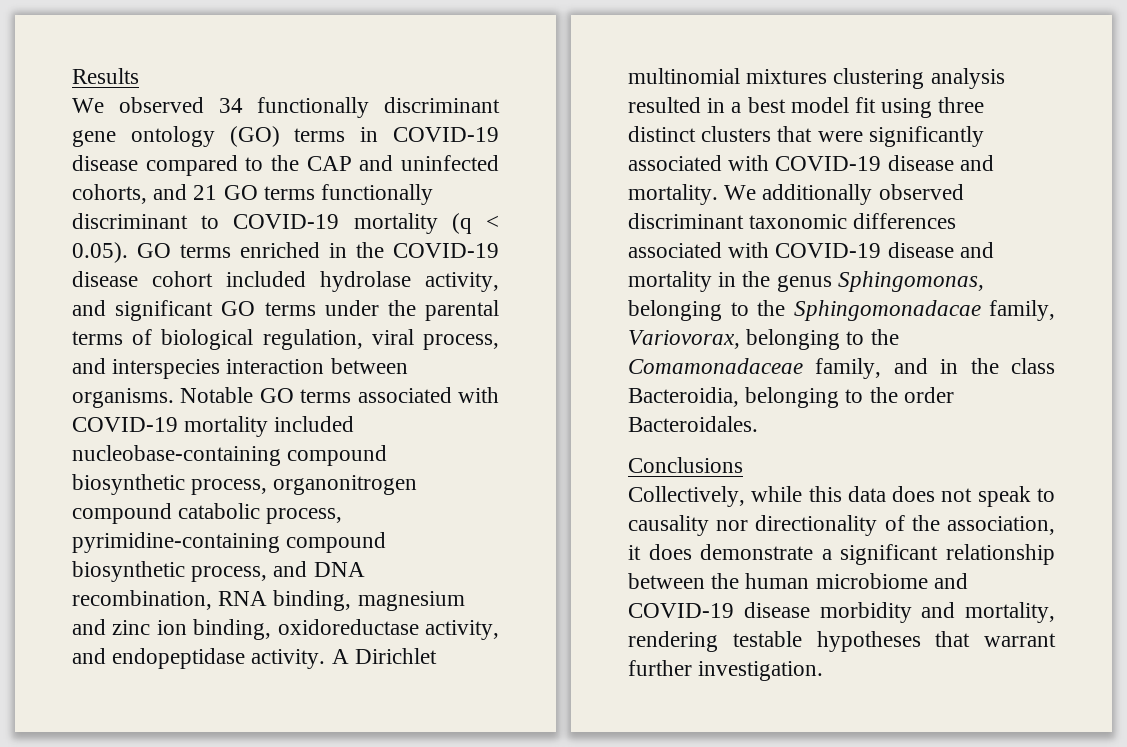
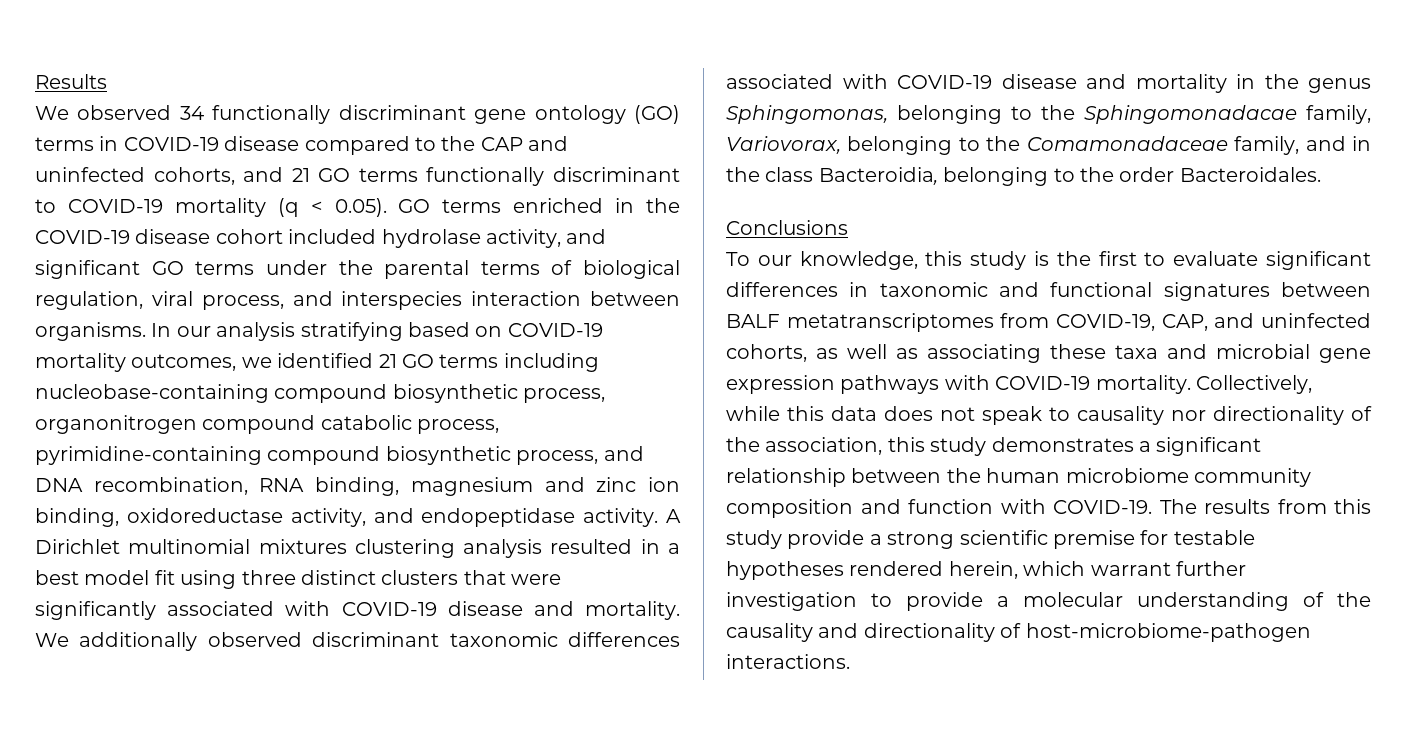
[180,387,499,403] [72,416,355,437] Notable GO terms associated with COVID-19 mortality included -> [151,322,603,341] [35,353,599,372] In our analysis stratifying based on COVID-19 mortality outcomes, we identified 21 GO terms including
(743, 465) none -> [726,251,1371,270] [726,282,1371,301] [726,313,1371,332] [726,344,1371,363] [726,375,1191,394] To our knowledge, this study is the first to evaluate significant differences in taxonomic and functional signatures between BALF metatranscriptomes from COVID-19, CAP, and uninfected cohorts, as well as associating these taxa and microbial gene expression pathways with COVID-19 mortality.
[628,544,814,560] it does demonstrate -> [887,437,1134,456] this study demonstrates
[933,573,968,589] [628,602,1055,623] [628,631,1056,652] [628,660,824,681] and COVID-19 disease morbidity and mortality, rendering testable hypotheses that warrant further investigation. -> [1194,468,1311,487] [726,499,1371,518] [726,530,1255,549] [726,561,1246,580] [726,592,1371,611] [726,623,1311,642] [726,654,850,669] community composition and function with COVID-19. The results from this study provide a strong scientific premise for testable hypotheses rendered herein, which warrant further investigation to provide a molecular understanding of the causality and directionality of host-microbiome-pathogen interactions.

